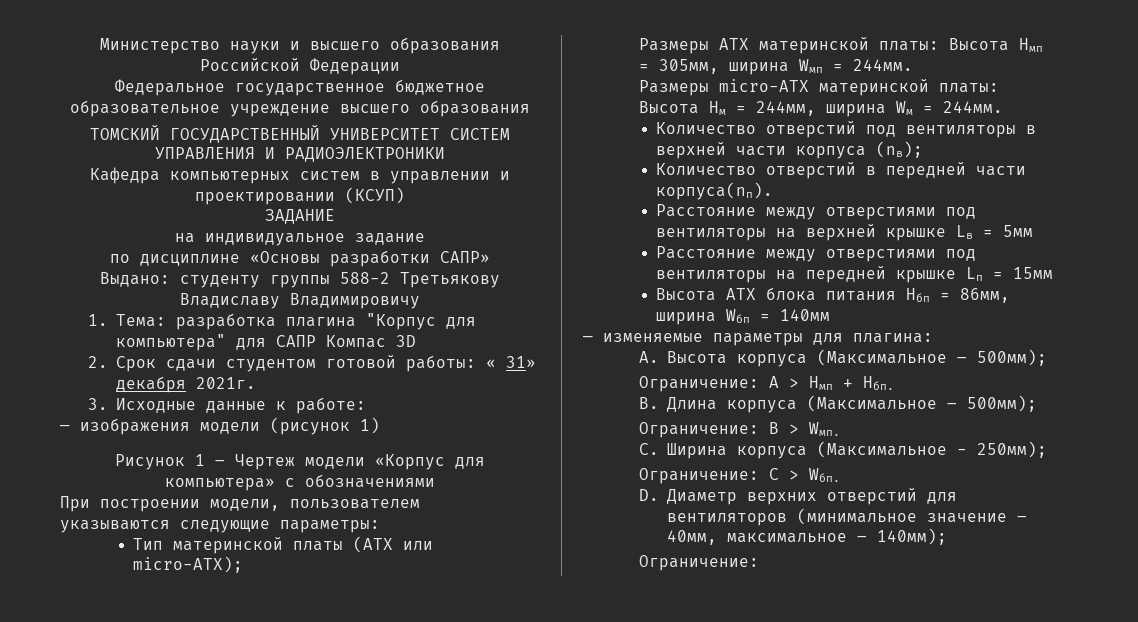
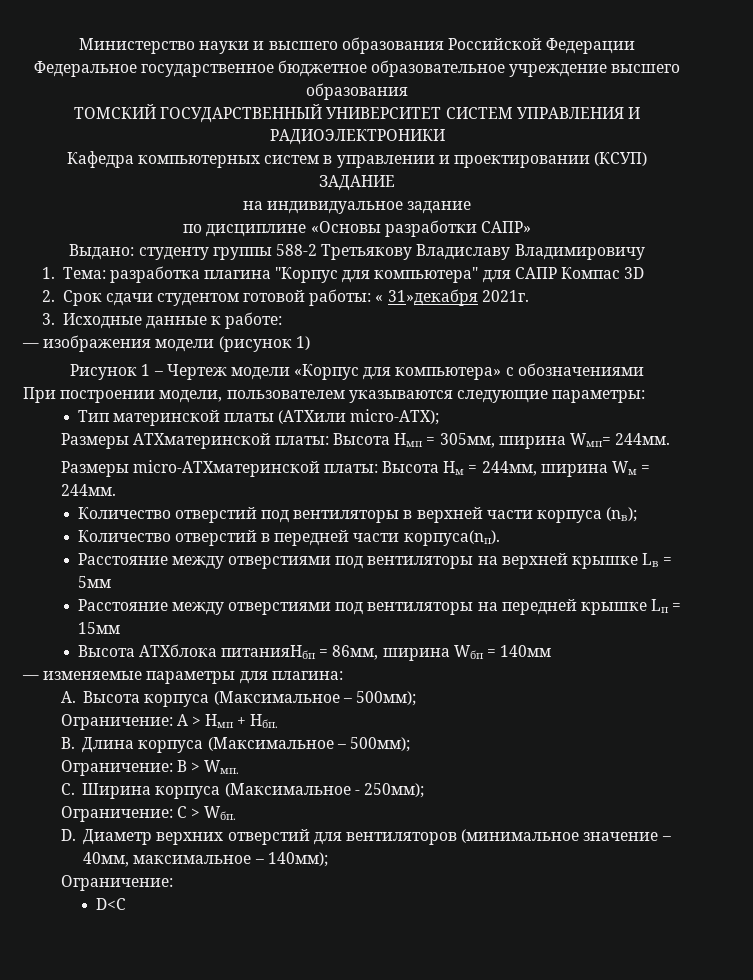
[505,356,536,368] [115,376,186,393] 31» декабря -> [387,289,478,306] 31»декабря
[352,536,433,553] (ATX или -> [278,410,347,424] (ATXили
[718,37,869,54] АТX материнской -> [132,433,271,449] АТXматеринской
[798,59,843,73] Wмп = -> [569,433,611,447] Wмп=
[718,79,929,96] micro-ATX материнской -> [132,460,320,477] micro-ATXматеринской
[725,287,930,302] ATX блока питания Hбп -> [138,644,316,659] ATXблока питанияHбп
(759, 563) none -> [96,898,127,910] // D<C

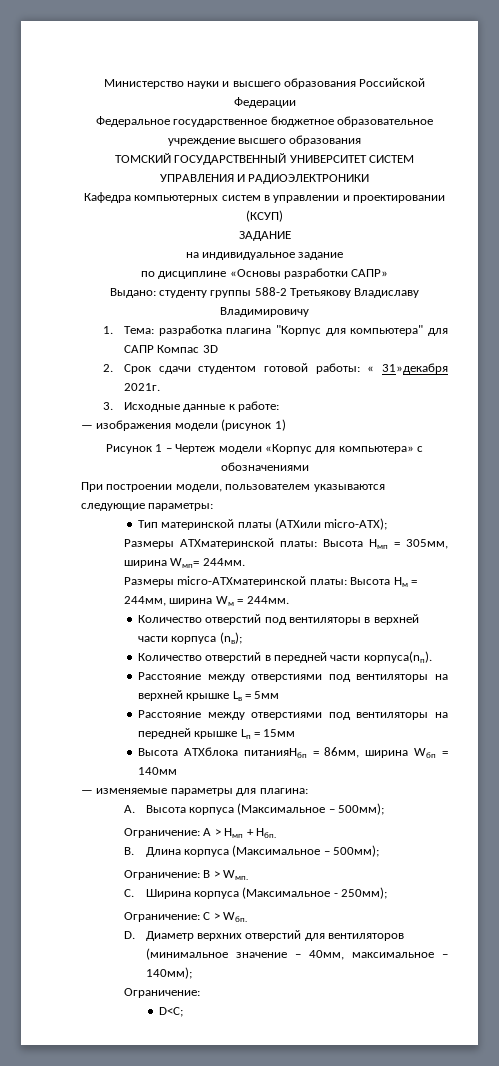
[96,898,127,910] D<C -> [159,1007,184,1017] D<C;

